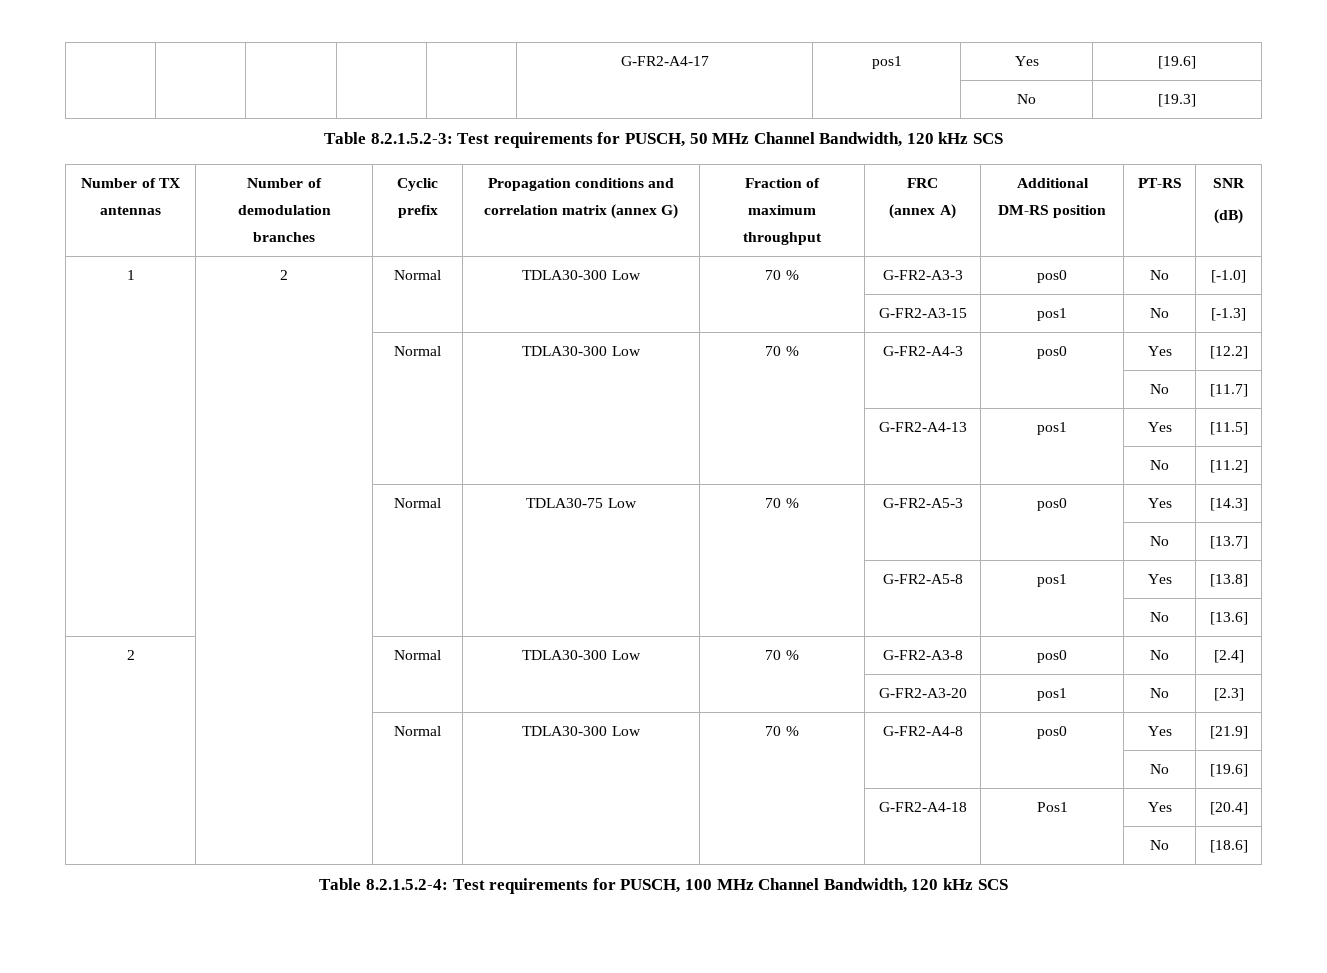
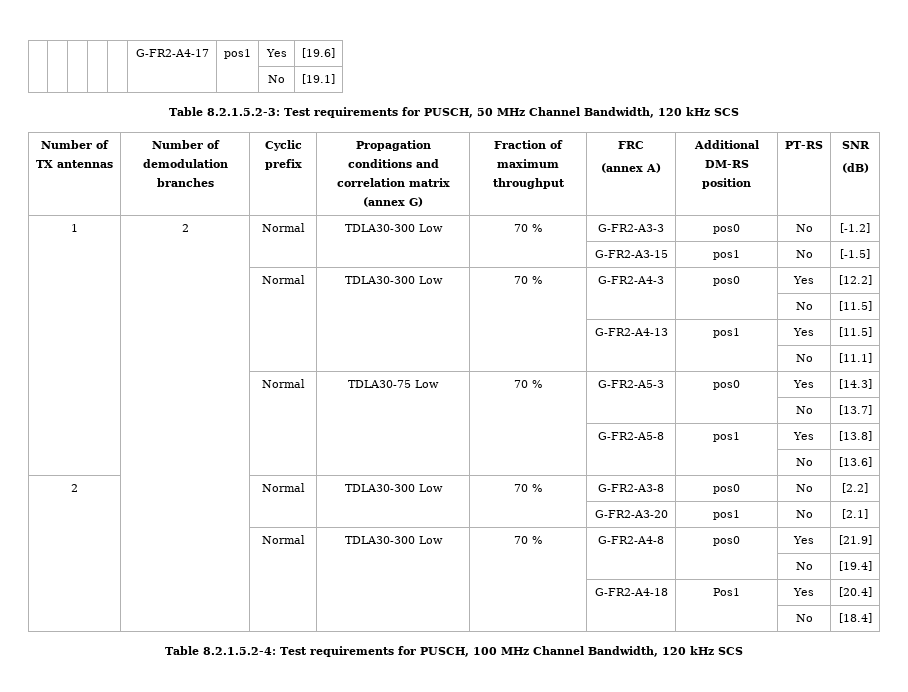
[1158,94,1196,107] [19.3] -> [302,74,335,84] [19.1]
[1211,270,1246,283] [-1.0] -> [840,223,870,233] [-1.2]
[1211,308,1246,321] [-1.3] -> [840,249,870,259] [-1.5]
[1209,384,1248,397] [11.7] -> [838,301,872,311] [11.5]
[1209,460,1248,473] [11.2] -> [838,353,872,363] [11.1]
[1213,650,1244,663] [2.4] -> [842,483,868,493] [2.2]
[1213,688,1244,701] [2.3] -> [842,509,868,519] [2.1]
[1209,764,1248,777] [19.6] -> [838,561,872,571] [19.4]
[1209,840,1248,853] [18.6] -> [838,613,872,623] [18.4]

